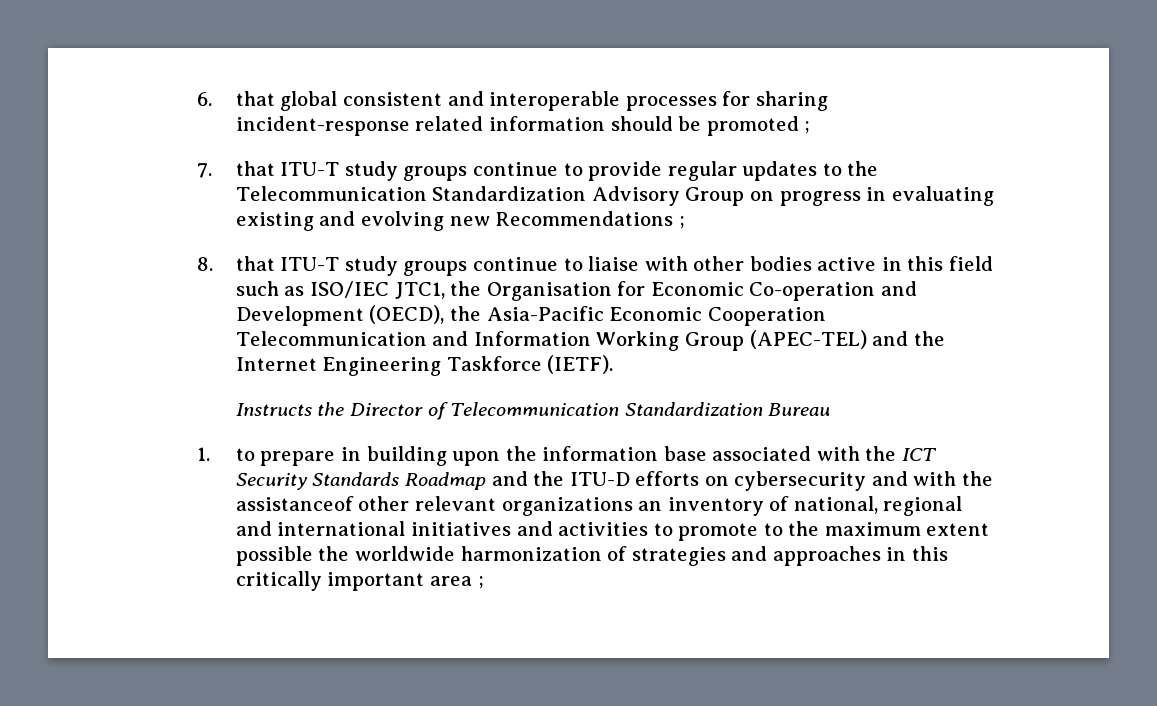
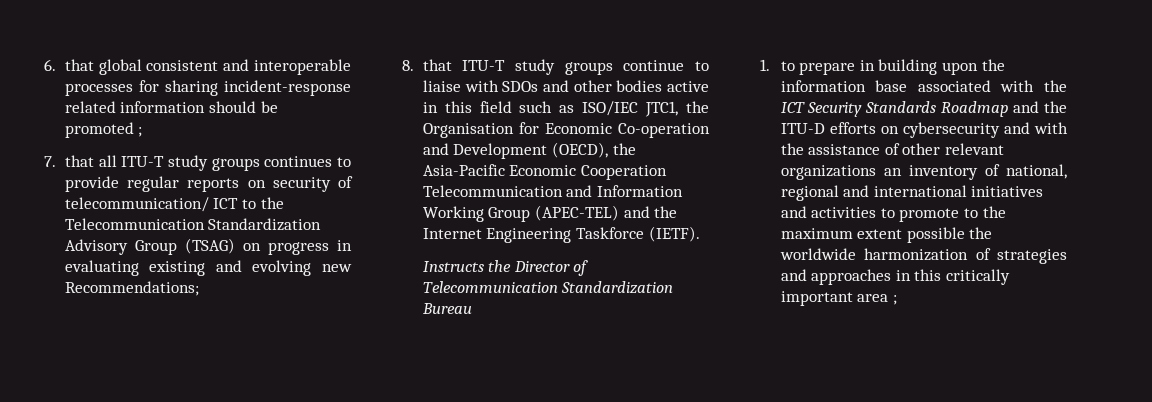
[280,161,559,181] ITU-T study groups continue -> [98,155,333,171] all ITU-T study groups continues
[742,161,818,181] updates -> [187,176,353,192] [64,197,239,212] reports on security of telecommunication/ ICT
(745, 196) none -> [184,238,235,254] (TSAG)
[495,211,685,229] Recommendations ; -> [64,281,199,296] Recommendations;
(688, 263) none -> [502,80,569,92] SDOs and
[235,496,354,511] assistanceof -> [808,143,900,155] assistance of

